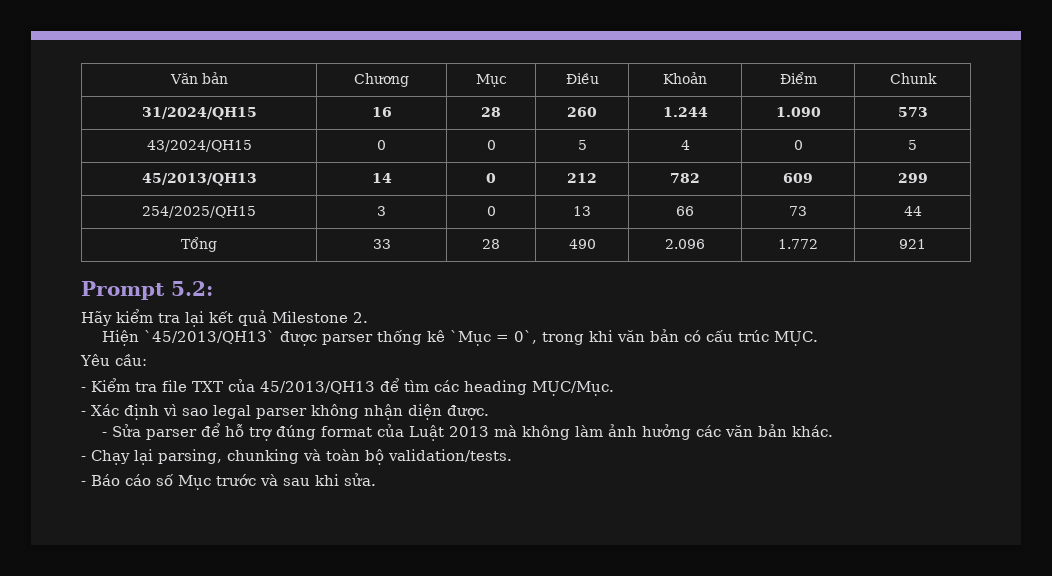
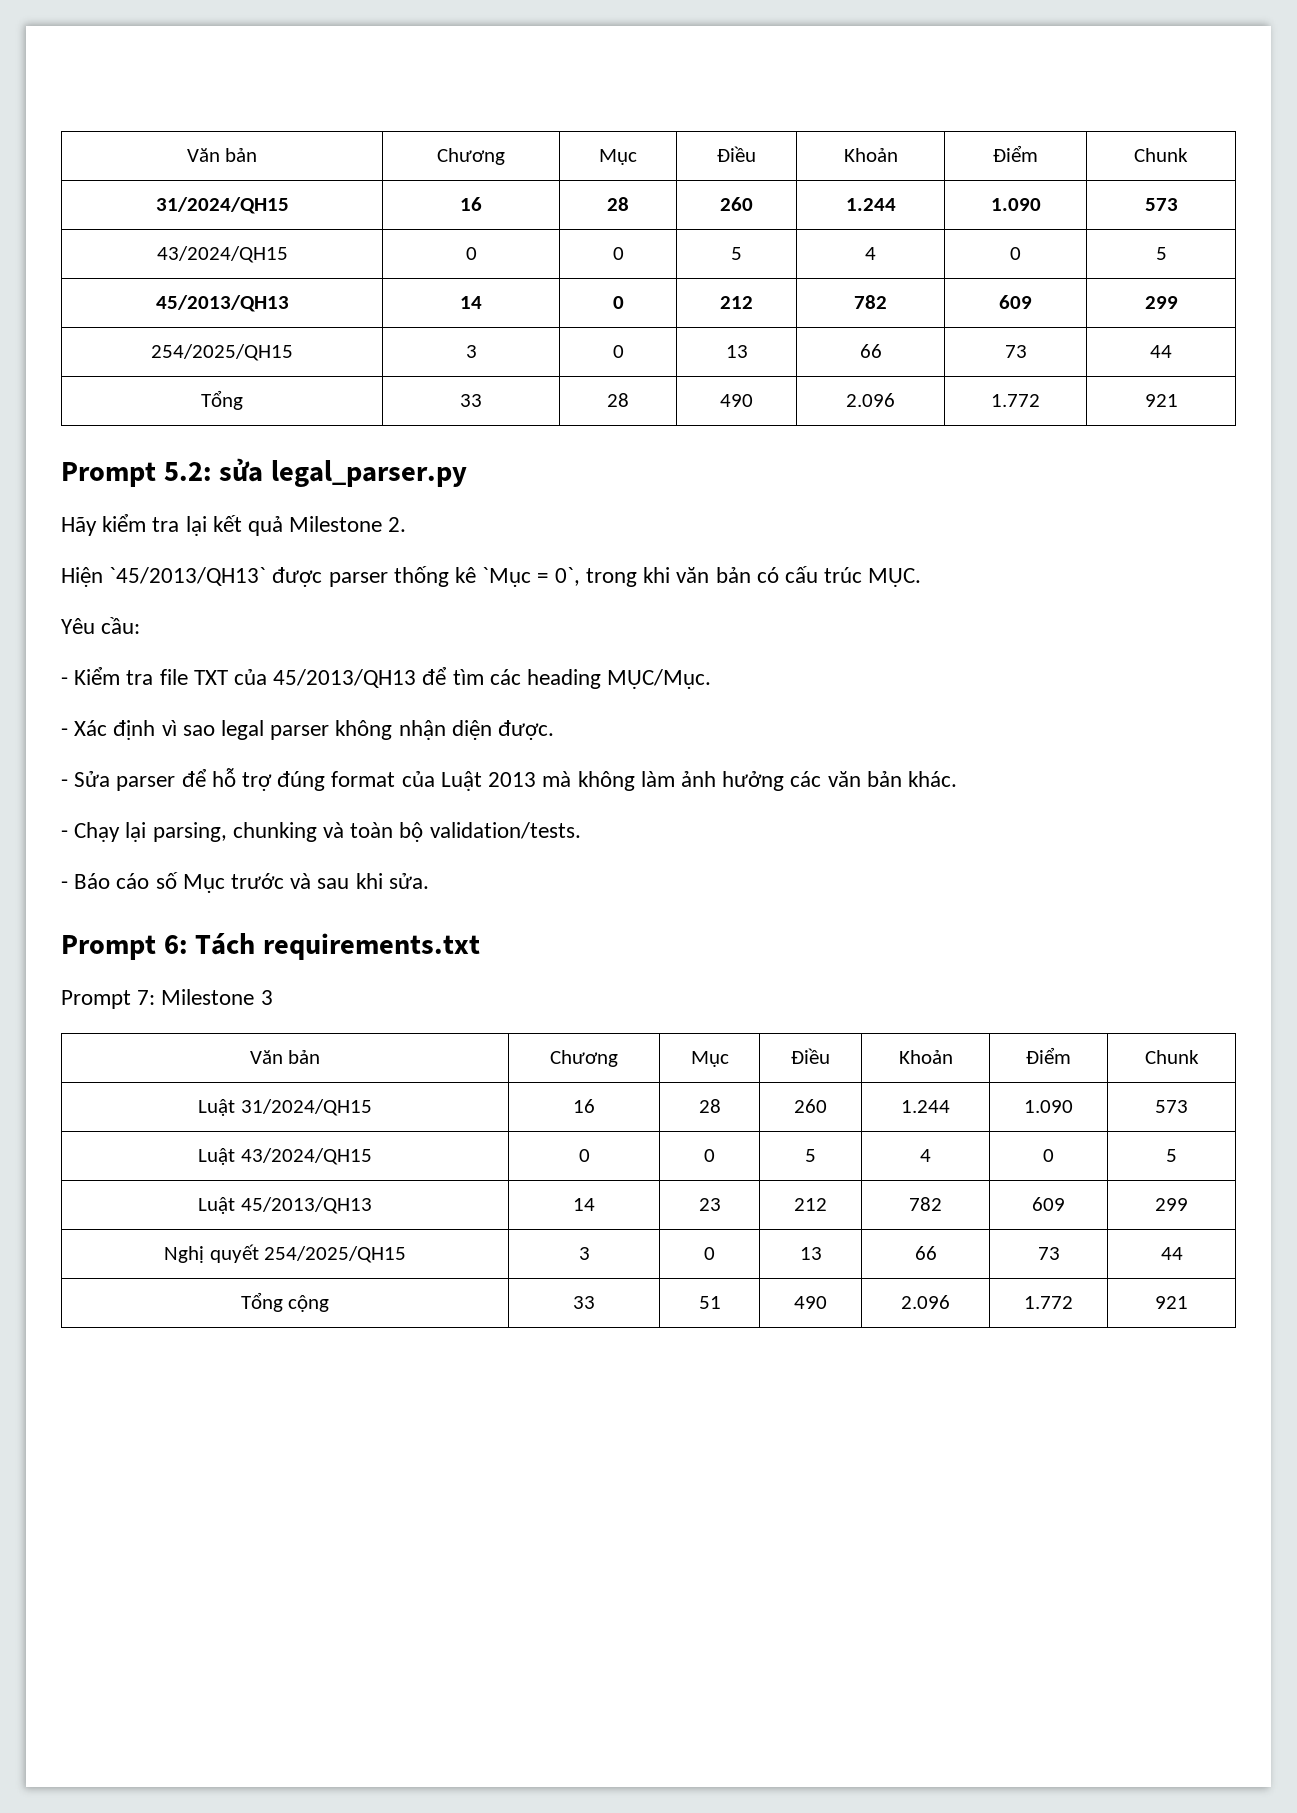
(213, 288) none -> [219,458,468,487] sửa legal_parser.py
(376, 479) none -> [61,933,481,960] [61,989,273,1009] [249,1050,321,1064] [550,1050,618,1067] [690,1051,729,1067] [791,1048,830,1064] [898,1050,953,1064] [1026,1047,1071,1064] [1144,1050,1199,1064] [198,1099,372,1116] [573,1099,595,1113] [698,1099,721,1113] [794,1099,827,1113] [901,1100,950,1113] [1024,1100,1073,1113] [1155,1100,1188,1113] [198,1148,372,1165] [578,1149,590,1162] [704,1149,715,1162] [805,1149,816,1162] [920,1149,931,1162] [1043,1149,1054,1162] [1166,1149,1177,1162] [198,1197,372,1214] [573,1198,595,1211] [698,1198,721,1211] [794,1198,827,1211] [909,1197,942,1211] [1032,1197,1065,1211] [1155,1198,1188,1211] [163,1244,407,1263] [578,1247,590,1260] [704,1247,715,1260] [799,1247,822,1260] [914,1246,937,1260] [1037,1247,1060,1260] [1160,1247,1183,1260] [240,1292,330,1312] [573,1296,595,1309] [698,1296,721,1309] [794,1296,827,1309] [901,1295,950,1309] [1024,1296,1073,1309] [1155,1296,1188,1309] // Prompt 6: Tách requirements.txt // Prompt 7: Milestone 3 // Văn bản | Chương | Mục | Điều | Khoản | Điểm | Chunk // Luật 31/2024/QH15 | 16 | 28 | 260 | 1.244 | 1.090 | 573 // Luật 43/2024/QH15 | 0 | 0 | 5 | 4 | 0 | 5 // Luật 45/2013/QH13 | 14 | 23 | 212 | 782 | 609 | 299 // Nghị quyết 254/2025/QH15 | 3 | 0 | 13 | 66 | 73 | 44 // Tổng cộng | 33 | 51 | 490 | 2.096 | 1.772 | 921

